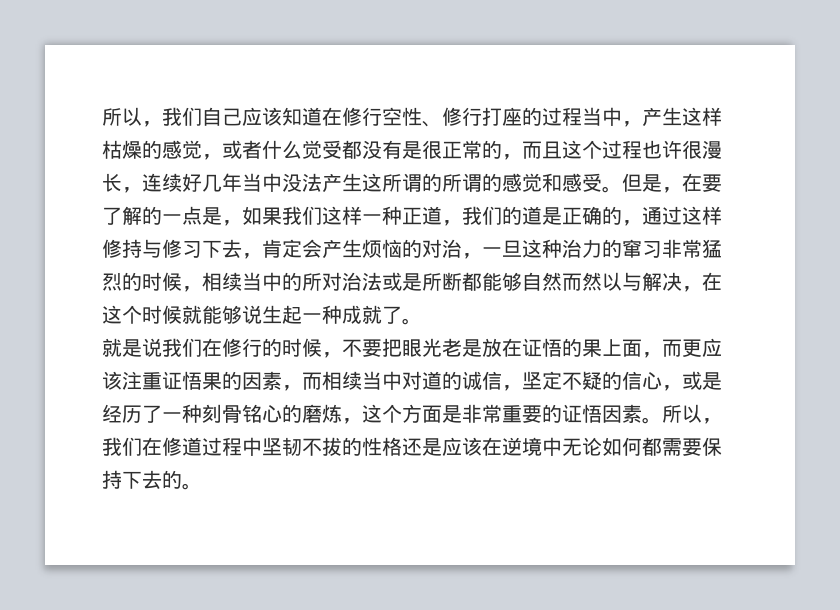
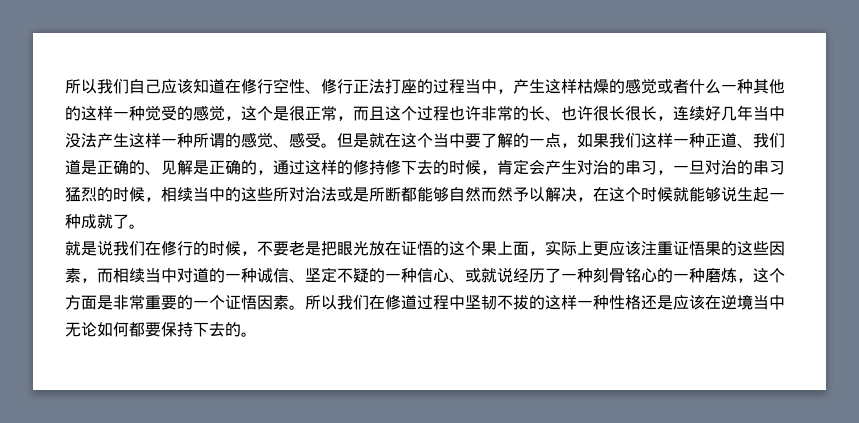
[102,107,162,127] 所以， -> [65,79,97,94] 所以
(482, 116) none -> [353,79,385,94] 正法
[202,154,222,160] ， -> (657, 86) none
[302,140,402,159] 觉受都没有 -> [721,79,785,94] [65,105,273,121] 一种其他的这样一种觉受的感觉，这个
[482,140,502,159] 的 -> (337, 113) none
[682,140,722,159] 很漫 -> [481,106,641,121] 非常的长、也许很长很
[382,173,442,192] 所谓的 -> [145,133,193,148] 样一种
[542,173,562,192] 和 -> [273,143,289,148] 、
[662,173,702,193] ，在 -> [369,133,465,148] 就在这个当中
[202,207,222,225] 是 -> (561, 140) none
[442,206,542,226] ，我们的道 -> [737,133,785,148] [65,160,193,175] 、我们道是正确的、见解
[102,239,702,259] 修持与修习下去，肯定会产生烦恼的对治，一旦这种治力的窜习非常 -> [337,159,785,175] 的修持修下去的时候，肯定会产生对治的串习，一旦对治的串习
(302, 281) none -> [241,187,273,202] 这些
[602,272,642,291] 以与 -> [513,187,545,202] 予以
[382,338,482,357] 把眼光老是 -> [289,241,369,256] 老是把眼光
(582, 347) none -> [449,241,481,256] 这个
[662,339,682,357] 而 -> [545,240,593,256] 实际上
(242, 380) none -> [737,241,769,256] 这些
[462,371,722,391] 诚信，坚定不疑的信心，或是 -> [225,267,513,283] 一种诚信、坚定不疑的一种信心、或就说
(302, 413) none -> [673,268,705,283] 一种
(562, 413) none -> [193,295,225,310] 一个
[702,418,722,424] ， -> (337, 302) none
(362, 446) none -> [545,295,609,310] 这样一种
(542, 446) none -> [753,295,769,310] 当
[662,438,682,456] 需 -> (145, 329) none

